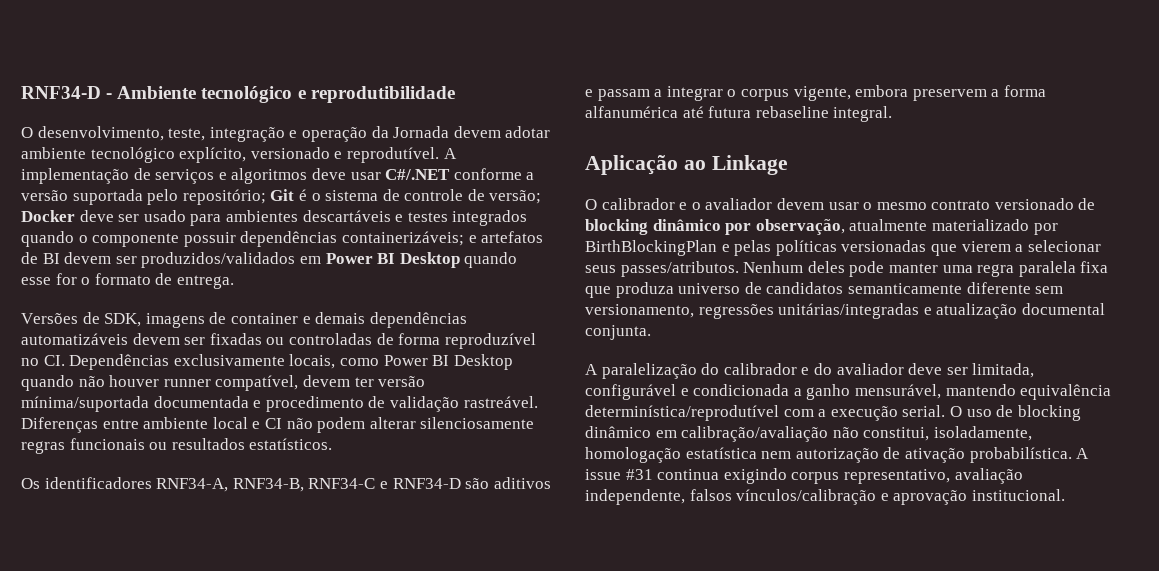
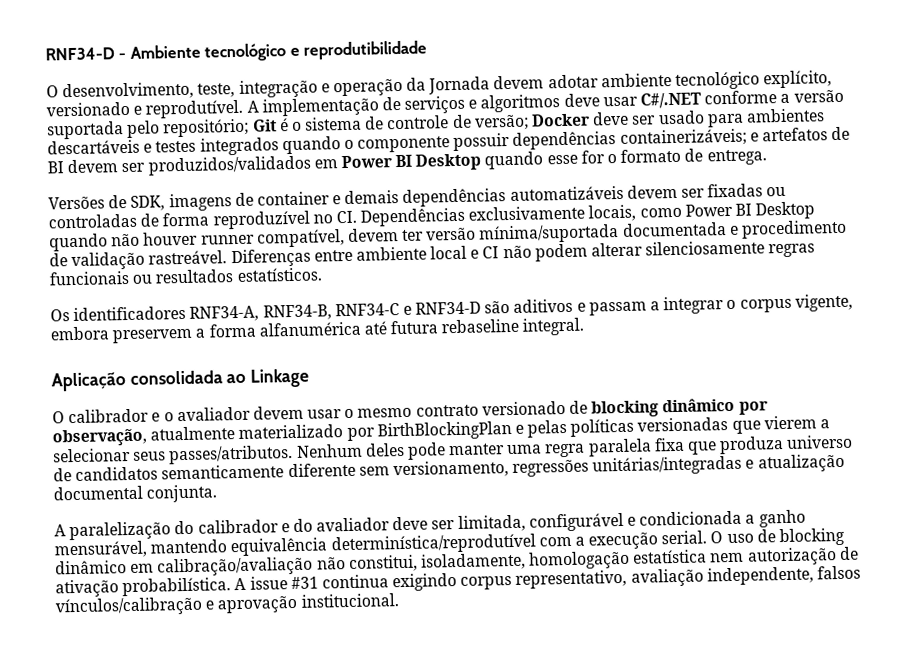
(678, 165) none -> [129,370,223,385] consolidada

